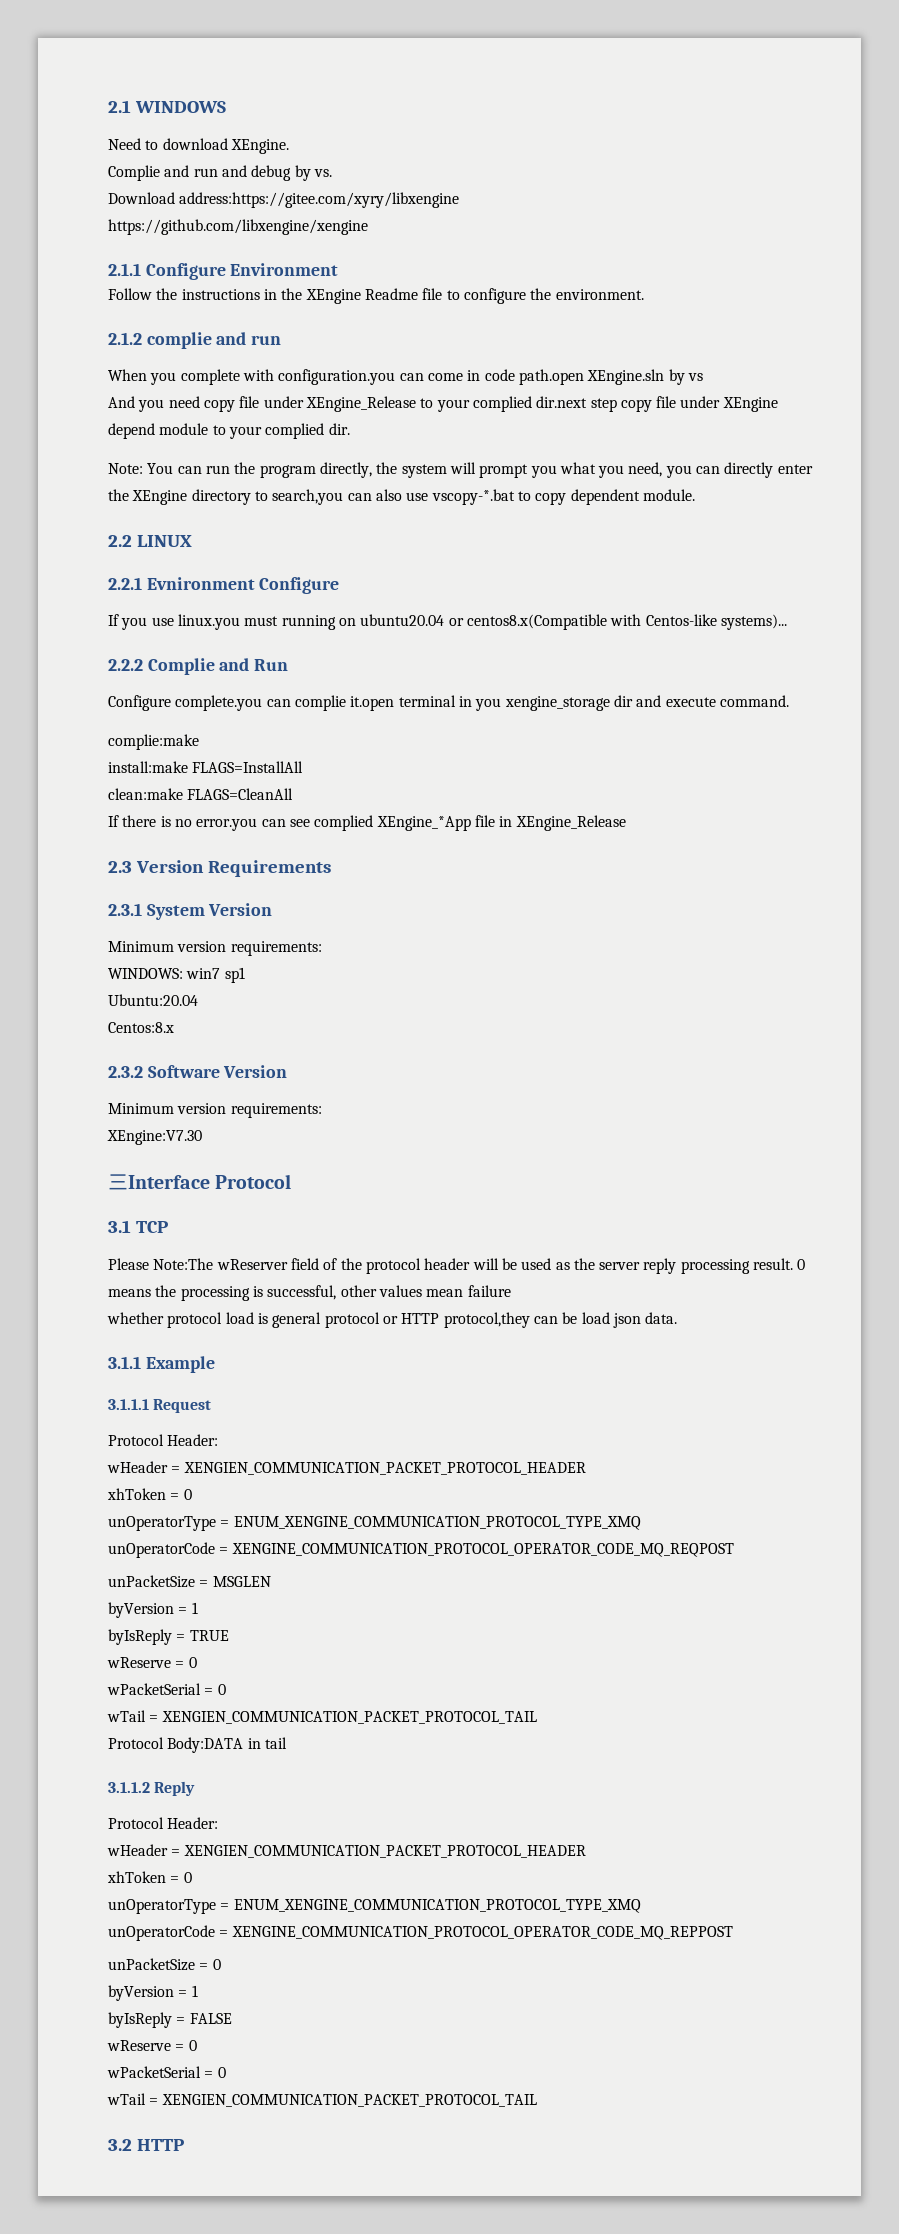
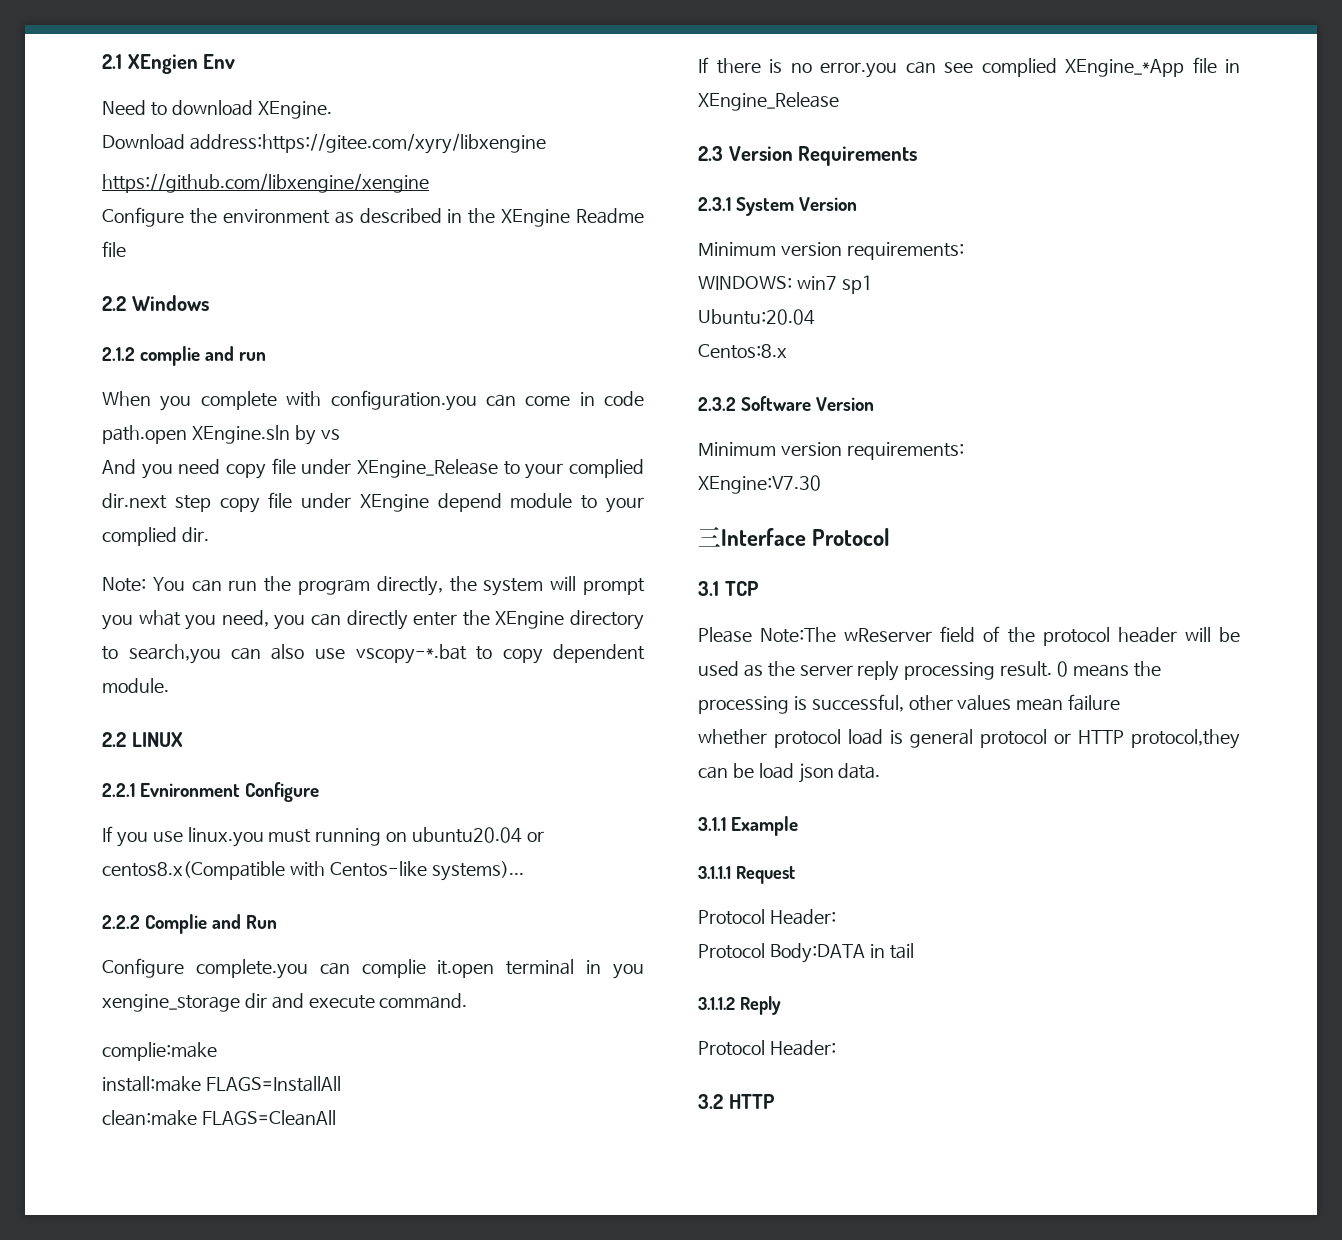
[134,101,226,113] WINDOWS -> [127,54,236,74] XEngien Env
[108,165,332,181] [108,192,460,208] [108,219,368,235] [108,263,339,280] [108,288,260,300] Complie and run and debug by vs. // Download address:https://gitee.com/xyry/libxengine // https://github.com/libxengine/xengine // 2.1.1 Configure Environment // Follow the instructions -> [102,133,546,154] [102,173,429,193] [102,207,442,227] Download address:https://gitee.com/xyry/libxengine // https://github.com/libxengine/xengine // Configure the environment as described
[446,288,644,304] to configure the environment. -> [102,295,209,311] // 2.2 Windows
[107,1461,586,1475] [107,1488,192,1500] [108,1516,641,1531] [108,1542,734,1558] [108,1575,271,1588] [108,1602,198,1618] [108,1629,229,1645] [107,1657,197,1668] [107,1683,226,1695] [107,1710,537,1724] // wHeader = XENGIEN_COMMUNICATION_PACKET_PROTOCOL_HEADER // xhToken = 0 // unOperatorType = ENUM_XENGINE_COMMUNICATION_PROTOCOL_TYPE_XMQ // unOperatorCode = XENGINE_COMMUNICATION_PROTOCOL_OPERATOR_CODE_MQ_REQPOST // unPacketSize = MSGLEN // byVersion = 1 // byIsReply = TRUE // wReserve = 0 // wPacketSerial = 0 // wTail = XENGIEN_COMMUNICATION_PACKET_PROTOCOL_TAIL -> (836, 917) none
[107,1844,586,1858] [107,1871,192,1883] [108,1899,641,1914] [108,1925,733,1941] [108,1958,221,1971] [108,1985,198,2001] [108,2012,232,2028] [107,2040,197,2051] [107,2066,226,2078] [107,2093,537,2107] // wHeader = XENGIEN_COMMUNICATION_PACKET_PROTOCOL_HEADER // xhToken = 0 // unOperatorType = ENUM_XENGINE_COMMUNICATION_PROTOCOL_TYPE_XMQ // unOperatorCode = XENGINE_COMMUNICATION_PROTOCOL_OPERATOR_CODE_MQ_REPPOST // unPacketSize = 0 // byVersion = 1 // byIsReply = FALSE // wReserve = 0 // wPacketSerial = 0 // wTail = XENGIEN_COMMUNICATION_PACKET_PROTOCOL_TAIL -> (836, 1048) none

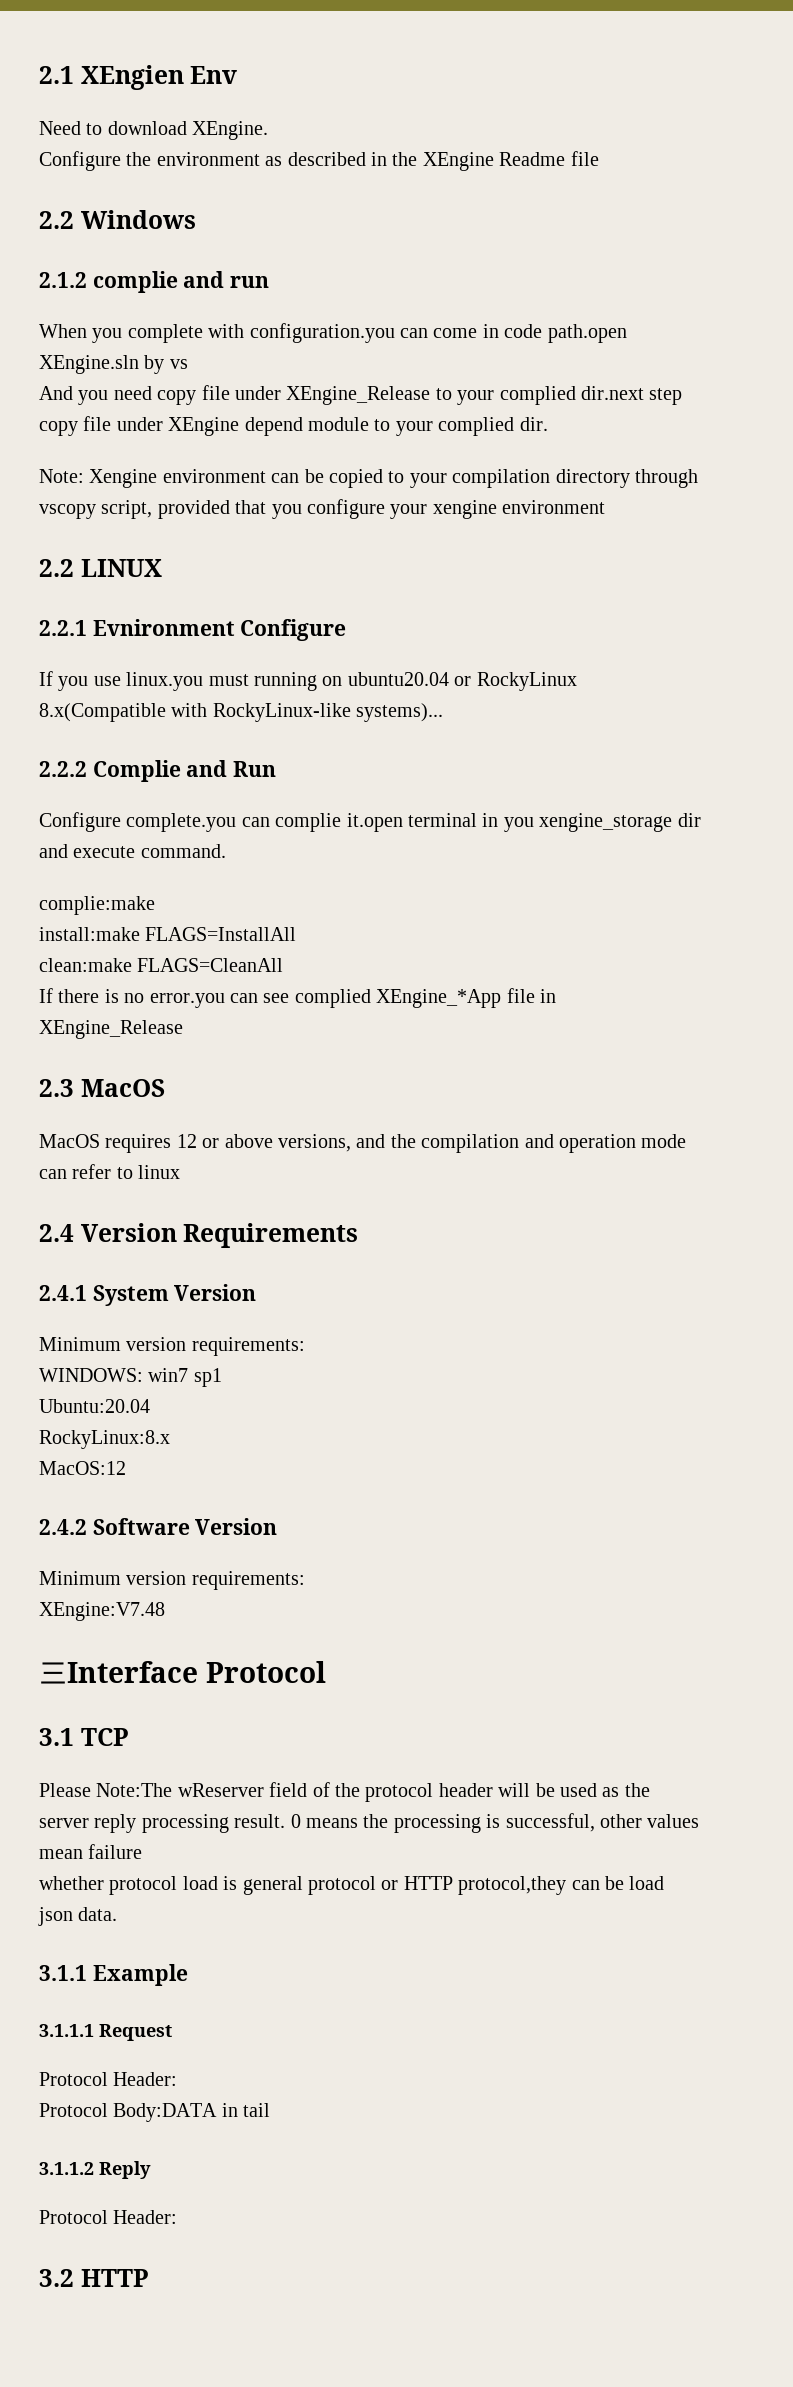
[102,133,546,154] [102,173,429,193] // Download address:https://gitee.com/xyry/libxengine // https://github.com/libxengine/xengine -> (269, 130) none
[152,576,645,596] [102,610,644,630] [102,644,645,664] [102,678,169,693] You can run the program directly, the system will prompt you what you need, you can directly enter the XEngine directory to search,you can also use vscopy-*.bat to copy dependent module. -> [89,469,698,488] [39,499,606,519] Xengine environment can be copied to your compilation directory through vscopy script, provided that you configure your xengine environment
[102,861,427,880] centos8.x(Compatible with Centos-like -> [476,672,577,691] [39,703,351,722] RockyLinux 8.x(Compatible with RockyLinux-like
(723, 153) none -> [80,1079,165,1097] [39,1134,687,1153] [39,1164,181,1179] [39,1224,74,1242] MacOS // MacOS requires 12 or above versions, and the compilation and operation mode can refer to linux // 2.4
[698,197,731,211] 2.3.1 -> [39,1285,87,1301] 2.4.1
[698,344,787,359] [698,397,736,411] Centos:8.x // 2.3.2 -> [39,1430,170,1449] [39,1461,126,1475] [39,1519,87,1535] RockyLinux:8.x // MacOS:12 // 2.4.2
[698,475,821,494] XEngine:V7.30 -> [39,1602,165,1621] XEngine:V7.48

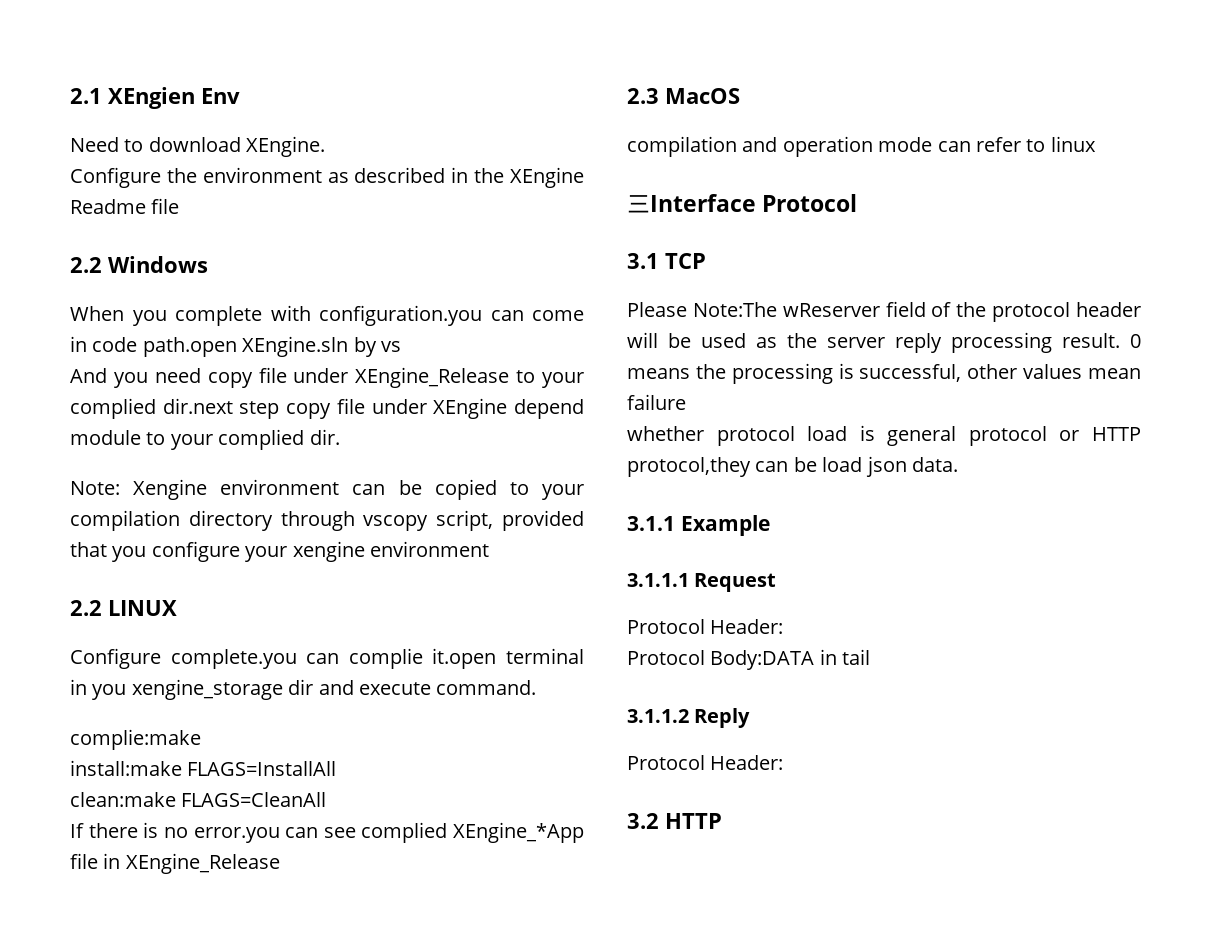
[39,271,270,293] // 2.1.2 complie and run -> (208, 264) none
[39,619,347,641] [39,671,577,691] [39,703,444,722] [39,760,277,782] // 2.2.1 Evnironment Configure // If you use linux.you must running on ubuntu20.04 or RockyLinux 8.x(Compatible with RockyLinux-like systems)... // 2.2.2 Complie and Run -> (177, 608) none
[39,1134,416,1153] MacOS requires 12 or above versions, and the -> (740, 96) none
[39,1223,359,1248] [39,1284,257,1306] [39,1337,305,1356] [39,1368,222,1387] [39,1399,150,1413] [39,1430,170,1449] [39,1461,126,1475] [39,1518,278,1535] [39,1571,305,1590] [39,1602,165,1621] // 2.4 Version Requirements // 2.4.1 System Version // Minimum version requirements: // WINDOWS: win7 sp1 // Ubuntu:20.04 // RockyLinux:8.x // MacOS:12 // 2.4.2 Software Version // Minimum version requirements: // XEngine:V7.48 -> (1096, 144) none

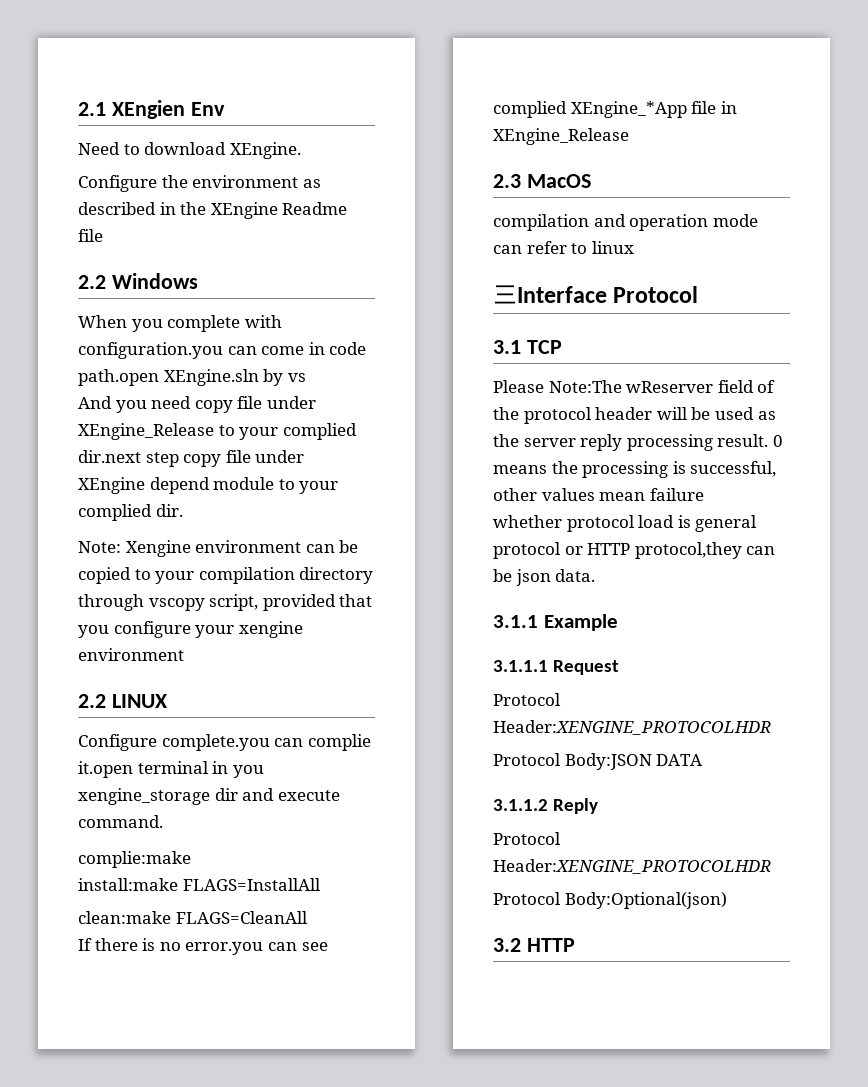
[822,457,863,472] load -> (512, 575) none
[710,619,784,634] [627,649,871,670] Header: // Protocol Body:DATA in tail -> [493,720,771,735] [493,753,703,770] Header:XENGINE_PROTOCOLHDR // Protocol Body:JSON DATA
[710,755,784,770] Header: -> [493,859,771,874] [493,892,727,909] Header:XENGINE_PROTOCOLHDR // Protocol Body:Optional(json)

